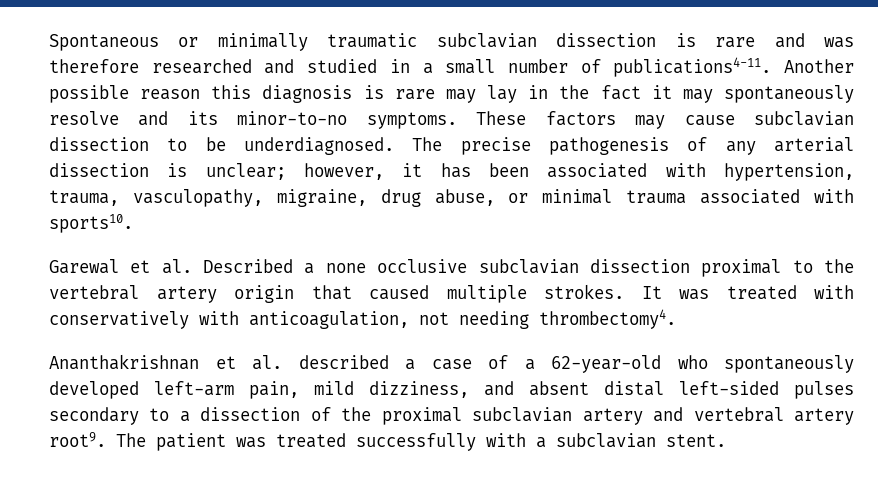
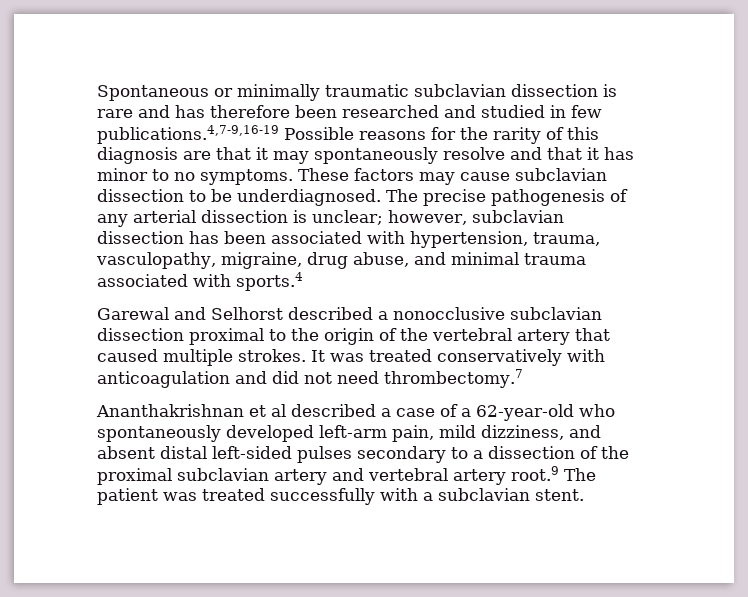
[824,37,855,48] [49,59,139,73] was therefore -> [175,105,337,118] has therefore been
[422,57,854,77] [49,85,641,103] a small number of publications4-11. Another possible reason this diagnosis is rare may lay in the fact -> [571,105,602,118] [97,125,599,144] [97,147,251,164] few publications.4,7-9,16-19 Possible reasons for the rarity of this diagnosis are that
[187,111,348,125] its minor-to-no -> [547,147,634,160] [97,168,195,181] that it has minor to no
[402,163,423,177] it -> [471,210,564,223] [97,231,184,244] subclavian dissection
[508,193,529,203] or -> [413,252,446,265] and
[49,214,133,233] sports10. -> [236,272,303,291] sports.4
[130,259,468,274] et al. Described a none occlusive -> [174,307,505,320] and Selhorst described a nonocclusive
[49,285,294,303] vertebral artery origin -> [324,328,570,345] origin of the vertebral artery
[814,285,854,299] with -> (432, 355) none
[249,309,676,329] anticoagulation, not needing thrombectomy4. -> [97,369,523,388] anticoagulation and did not need thrombectomy.7
[252,355,282,370] al. -> [271,404,286,417] al
[49,432,106,447] root9. -> [511,466,559,481] root.9

